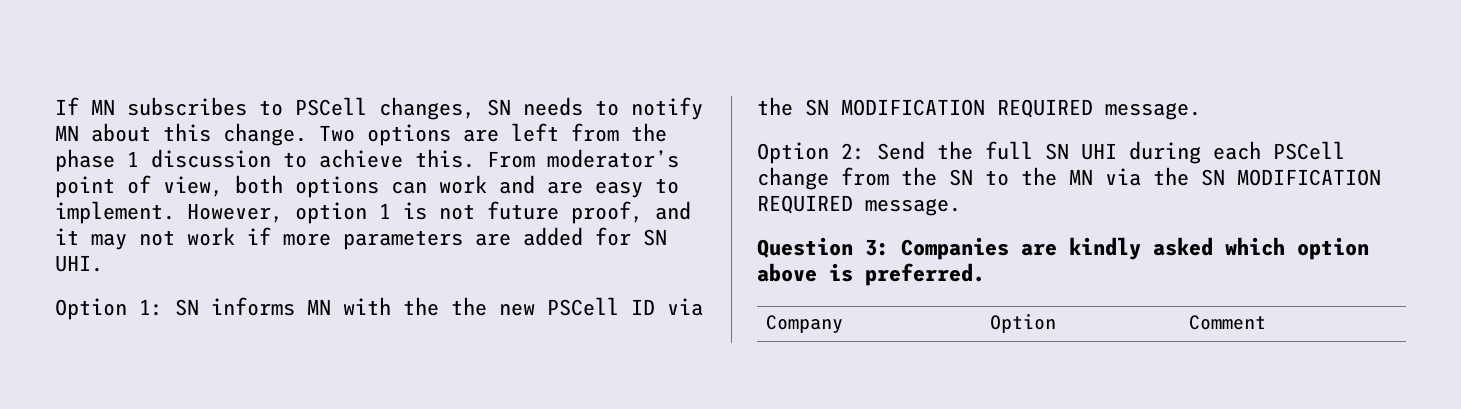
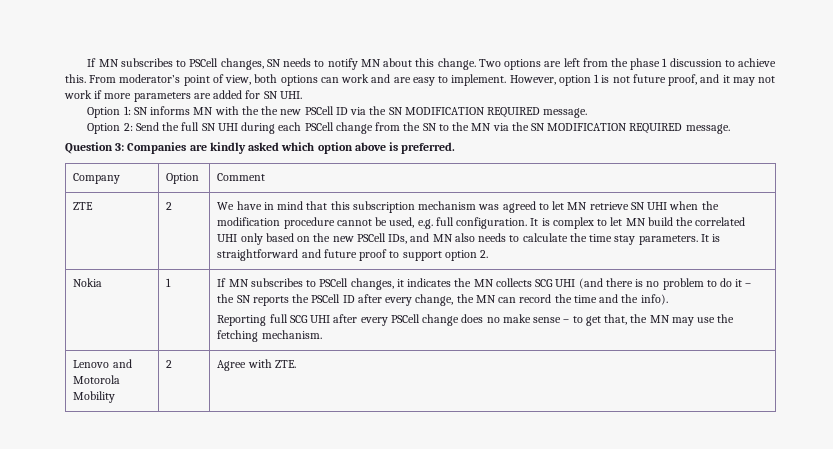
(1267, 322) none -> [73,202,94,210] [166,202,173,210] [217,201,719,213] [217,217,746,229] [217,233,720,245] [217,249,489,261] [73,278,103,287] [166,278,172,287] [217,278,752,290] [217,294,668,306] [217,314,735,326] [217,330,322,342] [73,359,132,368] [73,375,121,384] [73,391,116,403] [166,360,173,368] [217,359,296,371] // ZTE | 2 | We have in mind that this subscription mechanism was agreed to let MN retrieve SN UHI when the modification procedure cannot be used, e.g. full configuration. It is complex to let MN build the correlated UHI only based on the new PSCell IDs, and MN also needs to calculate the time stay parameters. It is straightforward and future proof to support option 2. // Nokia | 1 | If MN subscribes to PSCell changes, it indicates the MN collects SCG UHI (and there is no problem to do it – the SN reports the PSCell ID after every change, the MN can record the time and the info). // Reporting full SCG UHI after every PSCell change does no make sense – to get that, the MN may use the fetching mechanism. // Lenovo and Motorola Mobility | 2 | Agree with ZTE.

